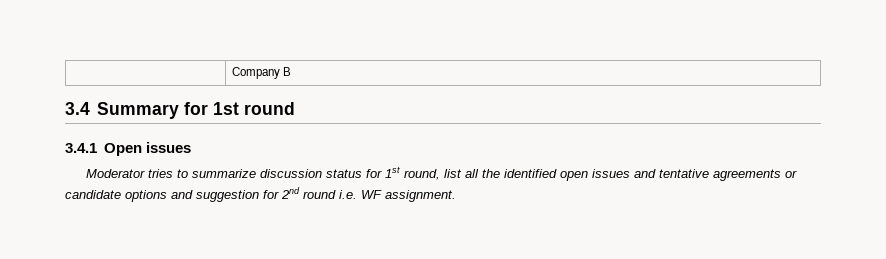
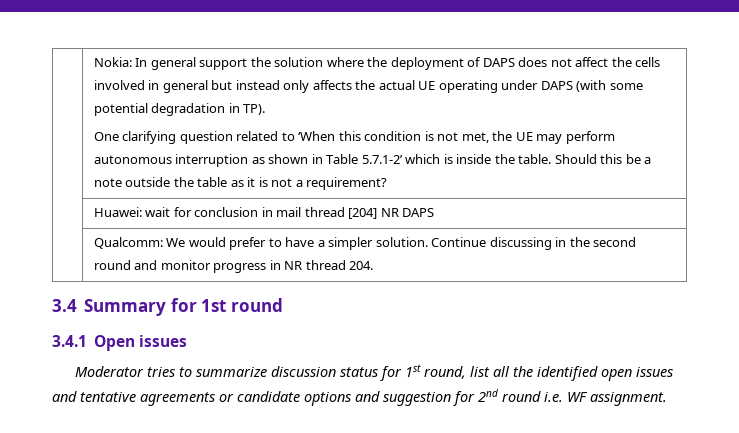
[231,67,291,79] | Company B -> [93,57,661,70] [93,80,643,93] [93,103,266,116] [93,131,615,144] [93,154,652,167] [93,177,388,190] [93,207,435,219] [93,237,637,250] [93,260,374,273] | Nokia: In general support the solution where the deployment of DAPS does not affect the cells involved in general but instead only affects the actual UE operating under DAPS (with some potential degradation in TP). // One clarifying question related to ‘When this condition is not met, the UE may perform autonomous interruption as shown in Table 5.7.1-2’ which is inside the table. Should this be a note outside the table as it is not a requirement? // | Huawei: wait for conclusion in mail thread [204] NR DAPS // | Qualcomm: We would prefer to have a simpler solution. Continue discussing in the second round and monitor progress in NR thread 204.

